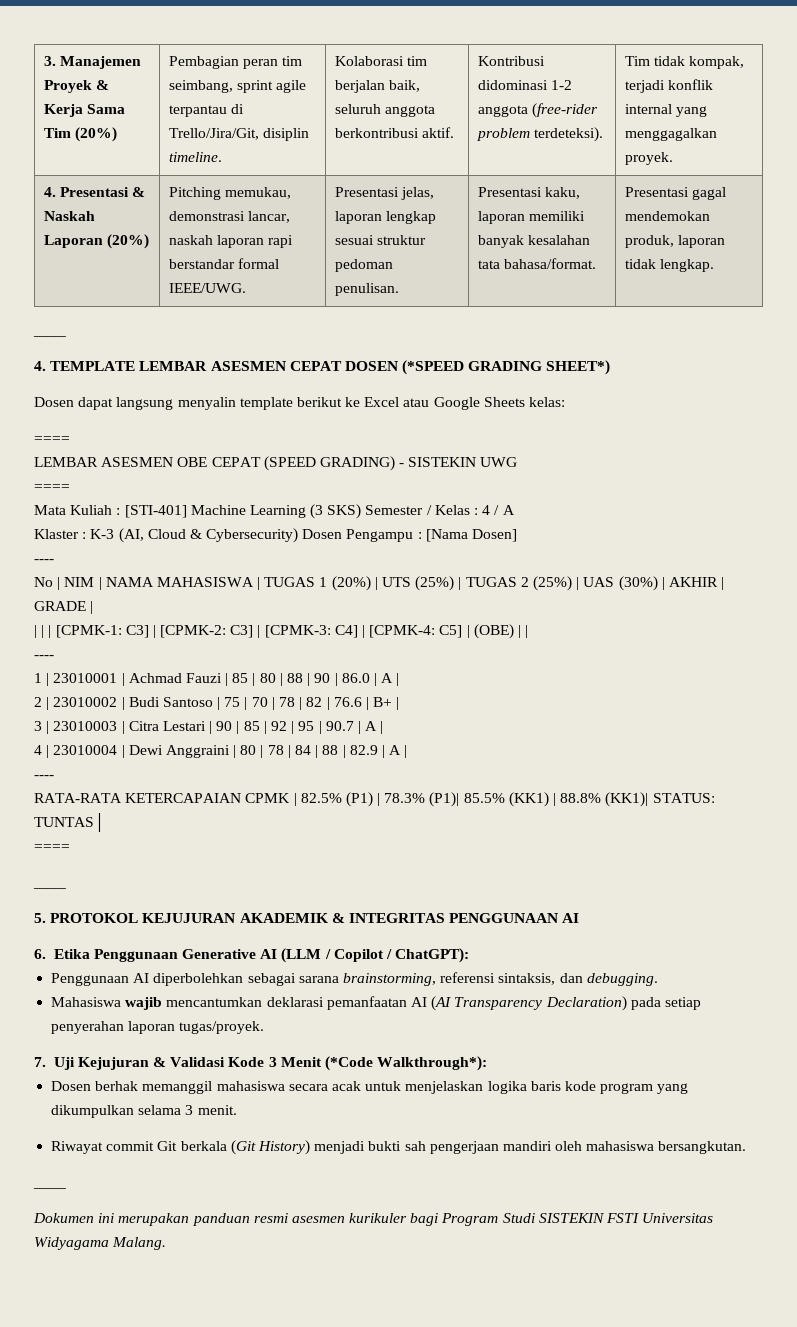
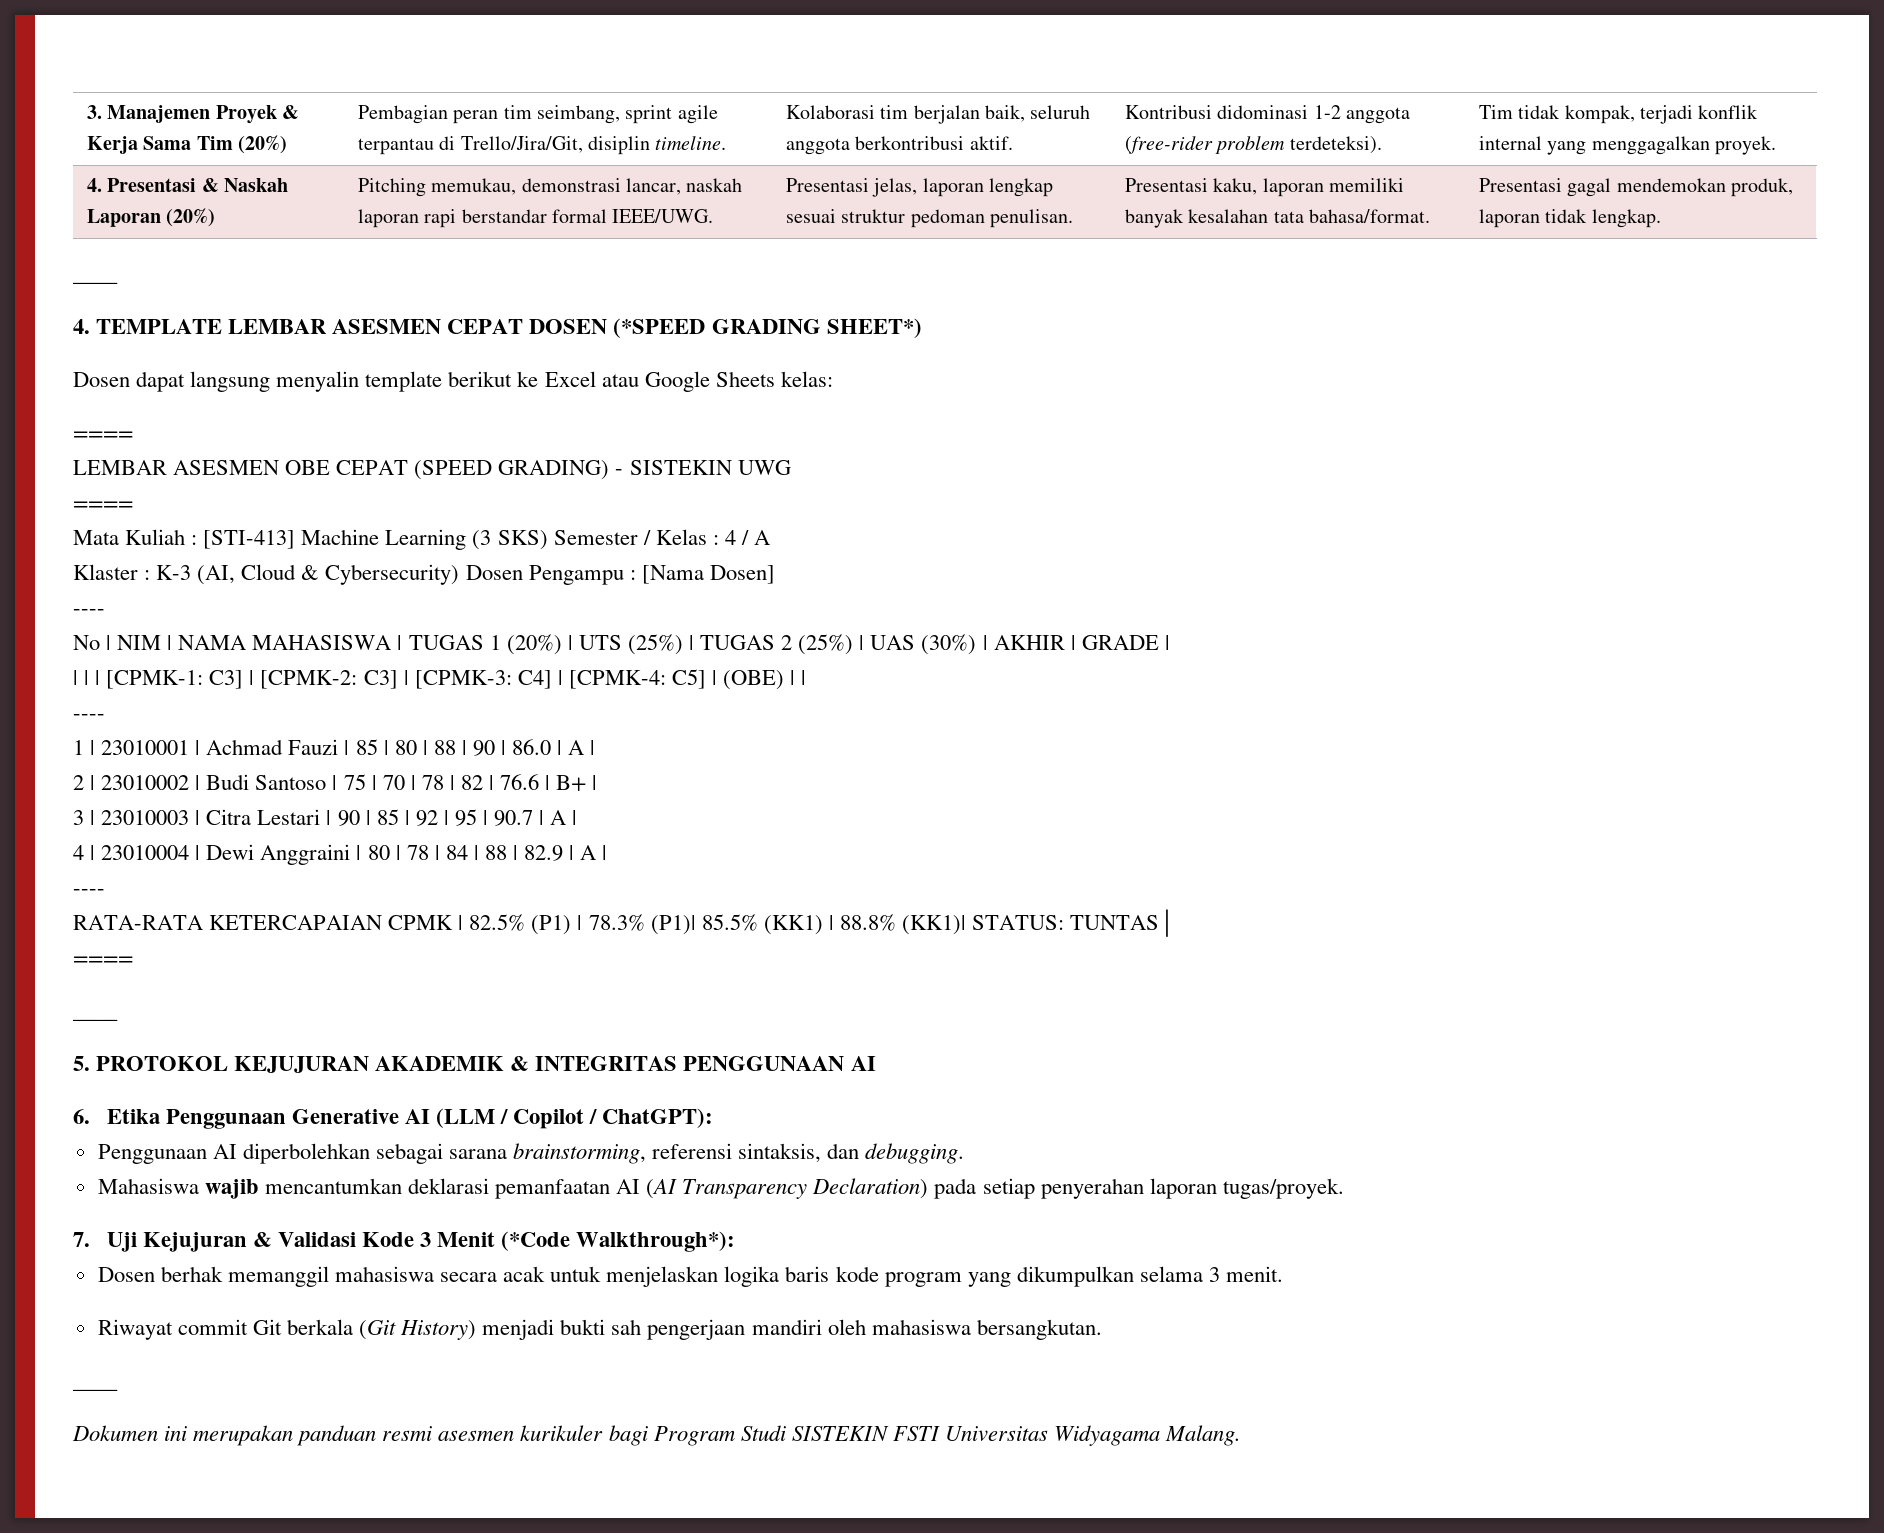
[124,505,187,518] [STI-401] -> [203,530,296,549] [STI-413]

